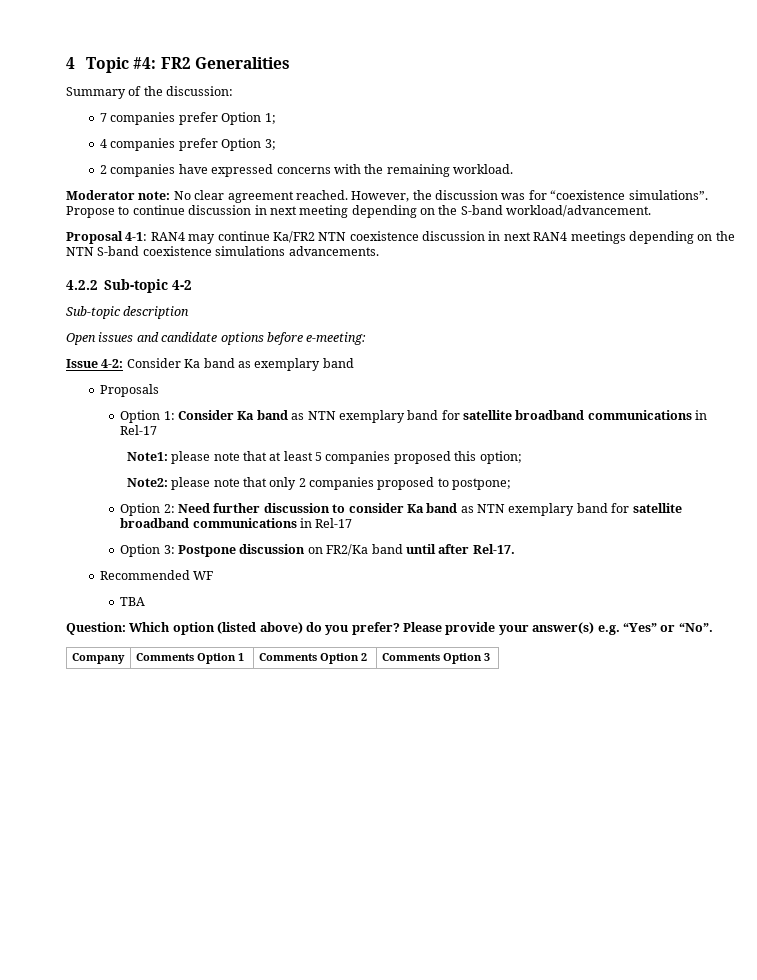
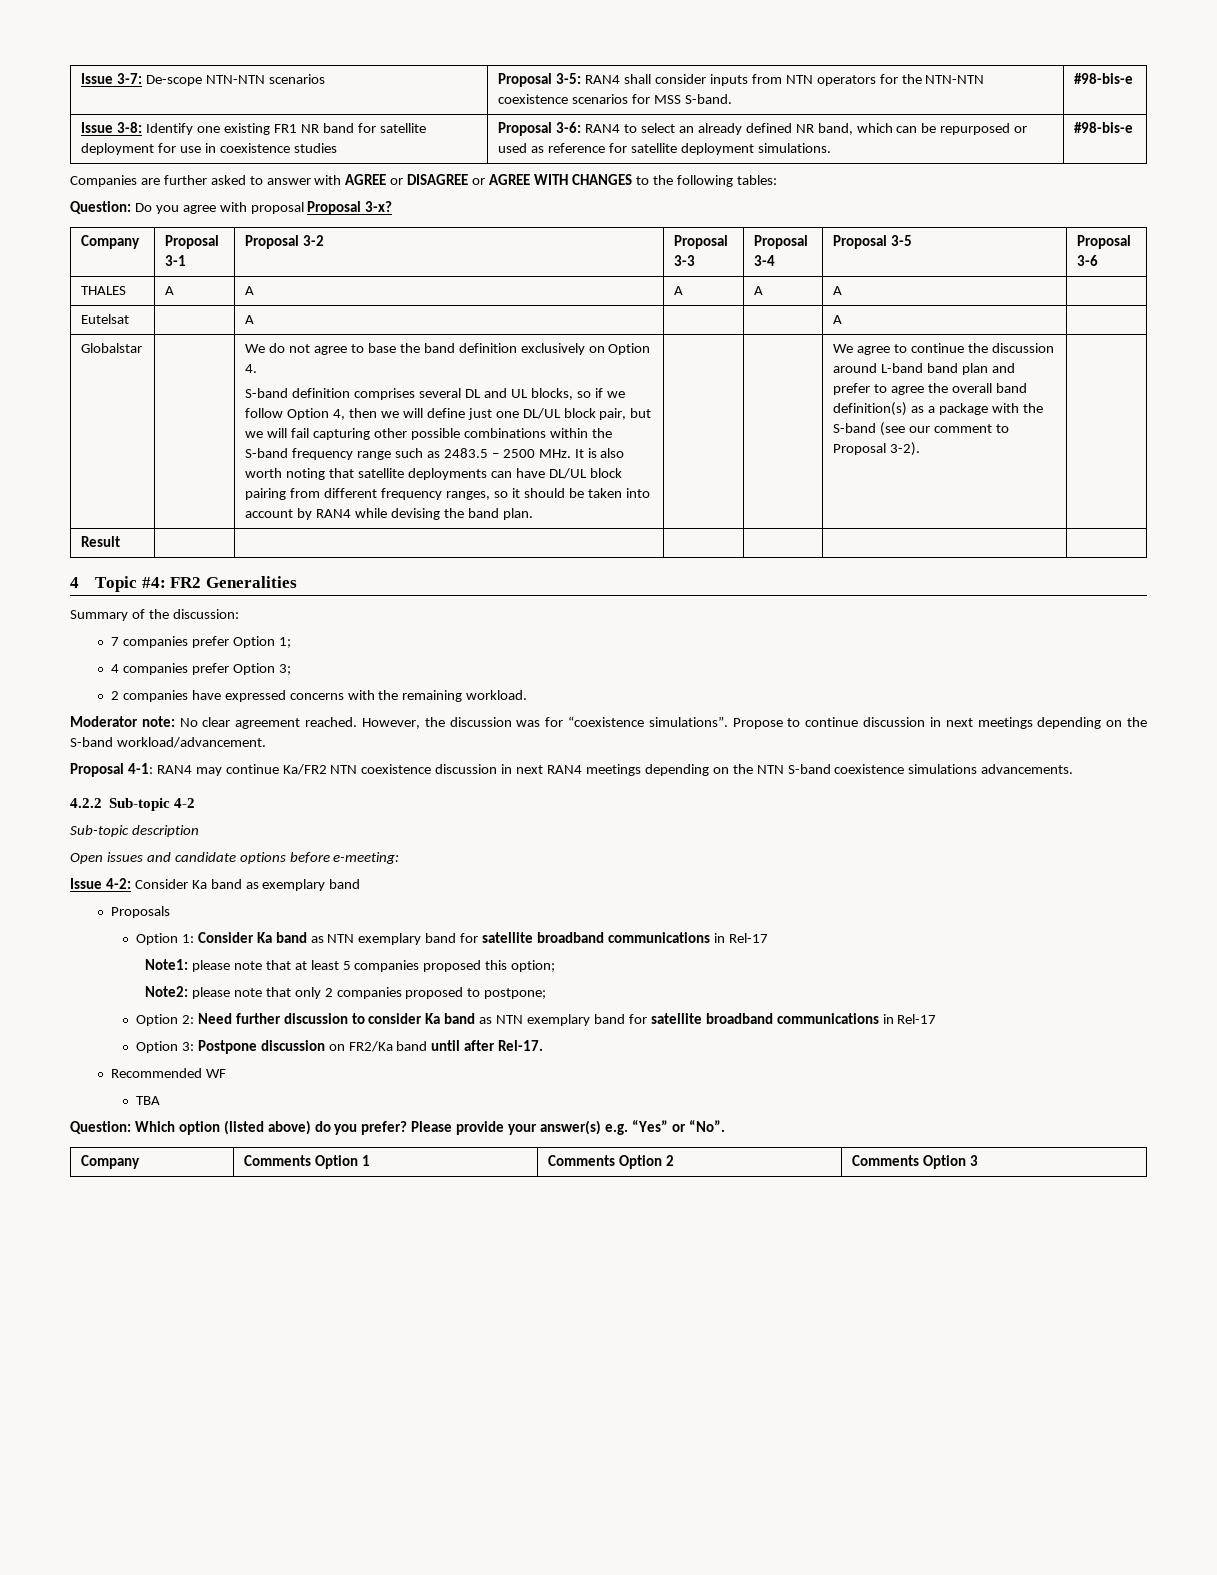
(66, 63) none -> [81,73,326,86] [498,73,985,87] [498,94,733,104] [1074,73,1134,84] [81,122,426,135] [81,143,337,155] [498,122,1028,136] [498,143,831,155] [1074,122,1134,133] [70,174,777,187] [70,201,393,215] [81,235,141,249] [165,235,220,249] [165,255,187,266] [245,235,325,249] [674,235,729,249] [674,255,696,266] [754,235,809,249] [754,255,776,266] [833,235,913,249] [1077,235,1132,249] [1077,255,1099,266] [81,286,127,295] [165,286,175,295] [245,286,255,295] [674,286,684,295] [754,286,764,295] [833,286,843,295] [81,314,130,324] [245,315,255,324] [833,315,843,324] [81,343,143,353] [245,343,651,355] [245,364,258,373] [245,388,625,400] [245,408,652,420] [245,428,612,440] [245,448,625,460] [245,468,622,480] [245,488,650,500] [245,508,533,520] [833,343,1054,355] [833,363,1016,375] [833,383,1027,395] [833,402,1043,416] [833,422,1010,436] [833,442,921,456] [81,536,121,547] Issue 3-7: De-scope NTN-NTN scenarios | Proposal 3-5: RAN4 shall consider inputs from NTN operators for the NTN-NTN coexistence scenarios for MSS S-band. | #98-bis-e // Issue 3-8: Identify one existing FR1 NR band for satellite deployment for use in coexistence studies | Proposal 3-6: RAN4 to select an already defined NR band, which can be repurposed or used as reference for satellite deployment simulations. | #98-bis-e // Companies are further asked to answer with AGREE or DISAGREE or AGREE WITH CHANGES to the following tables: // Question: Do you agree with proposal Proposal 3-x? // Company | Proposal 3-1 | Proposal 3-2 | Proposal 3-3 | Proposal 3-4 | Proposal 3-5 | Proposal 3-6 // THALES | A | A | A | A | A | // Eutelsat | | A | | | A | // Globalstar | | We do not agree to base the band definition exclusively on Option 4. // S-band definition comprises several DL and UL blocks, so if we follow Option 4, then we will define just one DL/UL block pair, but we will fail capturing other possible combinations within the S-band frequency range such as 2483.5 – 2500 MHz. It is also worth noting that satellite deployments can have DL/UL block pairing from different frequency ranges, so it should be taken into account by RAN4 while devising the band plan. | | | We agree to continue the discussion around L-band band plan and prefer to agree the overall band definition(s) as a package with the S-band (see our comment to Proposal 3-2). | // Result | | | | | | //
[299,205,349,218] meeting -> [977,717,1033,729] meetings

